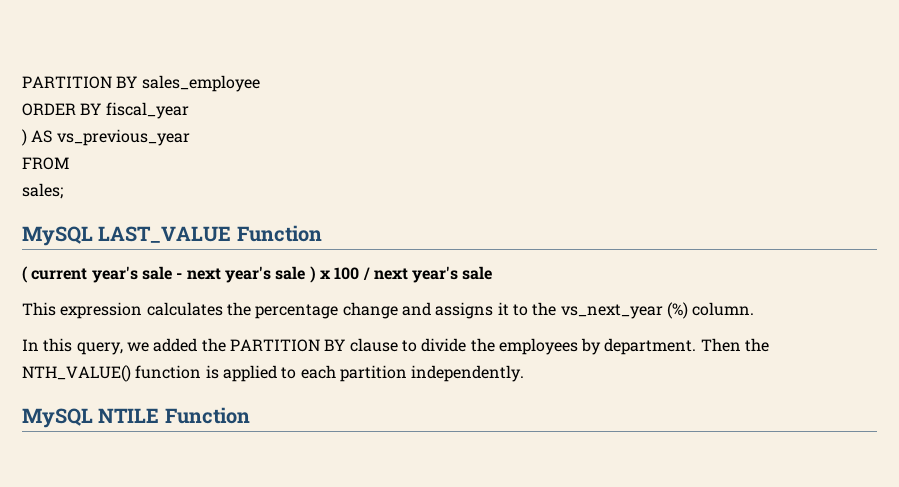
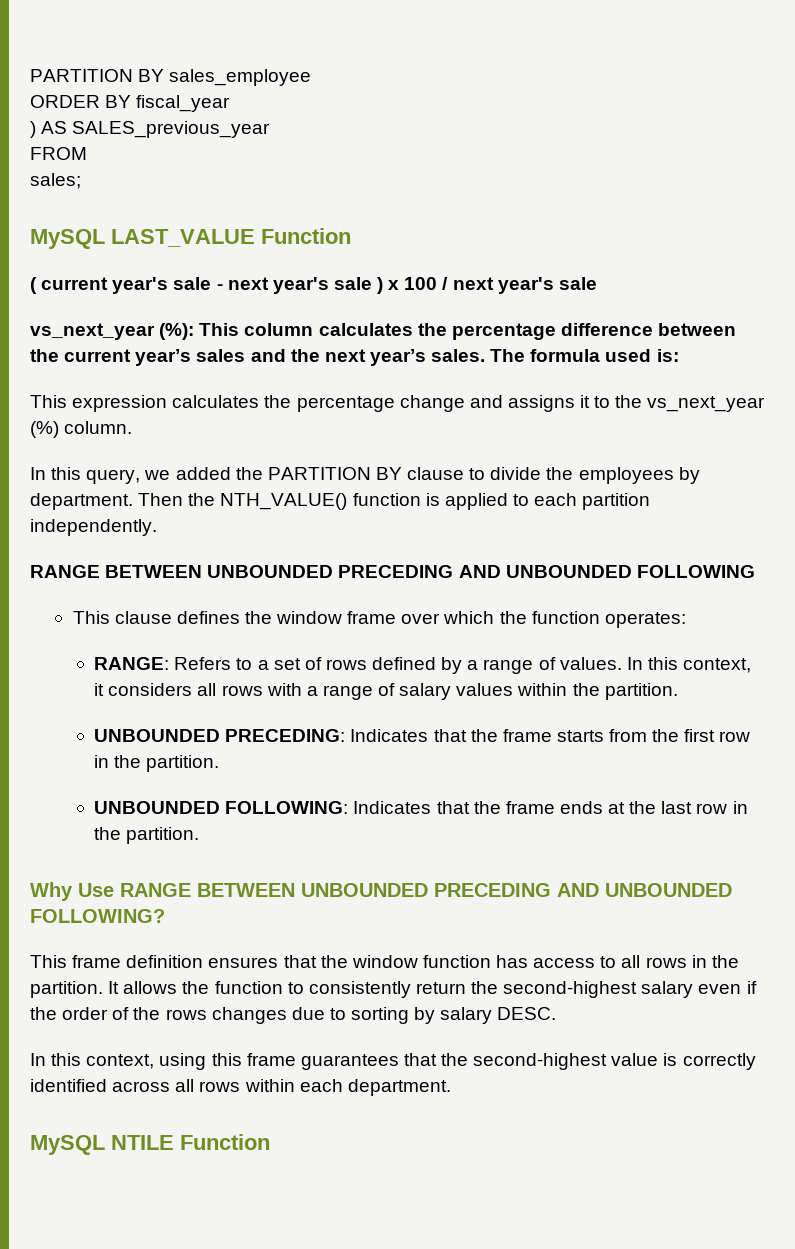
[56,129,190,146] vs_previous_year -> [72,121,271,138] SALES_previous_year
(493, 273) none -> [30,323,737,340] [30,349,679,366] // vs_next_year (%): This column calculates the percentage difference between the current year’s sales and the next year’s sales. The formula used is:
(525, 373) none -> [30,565,755,578] [72,611,686,628] [94,657,752,674] [94,683,678,700] [94,729,751,742] [94,755,220,772] [94,801,748,814] [94,827,200,844] [30,882,732,901] [30,909,165,923] [30,955,739,968] [30,981,757,998] [30,1007,557,1024] [30,1053,756,1070] [30,1079,451,1096] // RANGE BETWEEN UNBOUNDED PRECEDING AND UNBOUNDED FOLLOWING // This clause defines the window frame over which the function operates: // RANGE: Refers to a set of rows defined by a range of values. In this context, it considers all rows with a range of salary values within the partition. // UNBOUNDED PRECEDING: Indicates that the frame starts from the first row in the partition. // UNBOUNDED FOLLOWING: Indicates that the frame ends at the last row in the partition. // Why Use RANGE BETWEEN UNBOUNDED PRECEDING AND UNBOUNDED FOLLOWING? // This frame definition ensures that the window function has access to all rows in the partition. It allows the function to consistently return the second-highest salary even if the order of the rows changes due to sorting by salary DESC. // In this context, using this frame guarantees that the second-highest value is correctly identified across all rows within each department.

